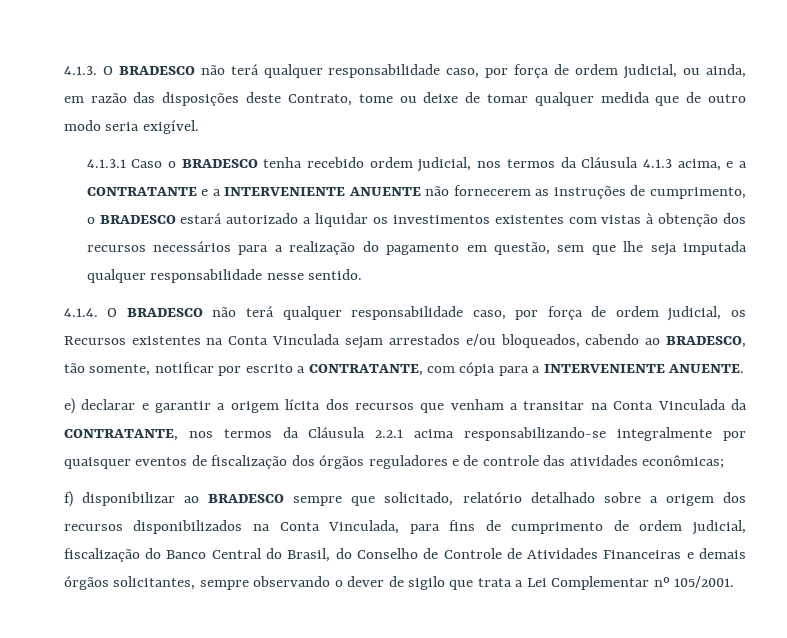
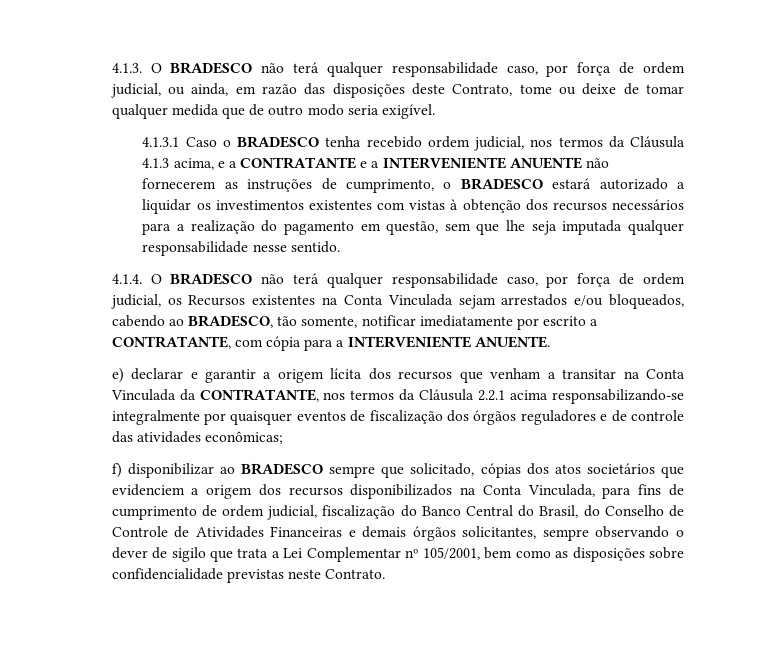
(214, 367) none -> [419,315,513,327] imediatamente
[462,492,641,503] relatório detalhado sobre -> [480,463,684,478] [111,484,185,496] cópias dos atos societários que evidenciem
[674,576,735,588] 105/2001. -> [422,547,684,562] [111,568,386,583] 105/2001, bem como as disposições sobre confidencialidade previstas neste Contrato.

